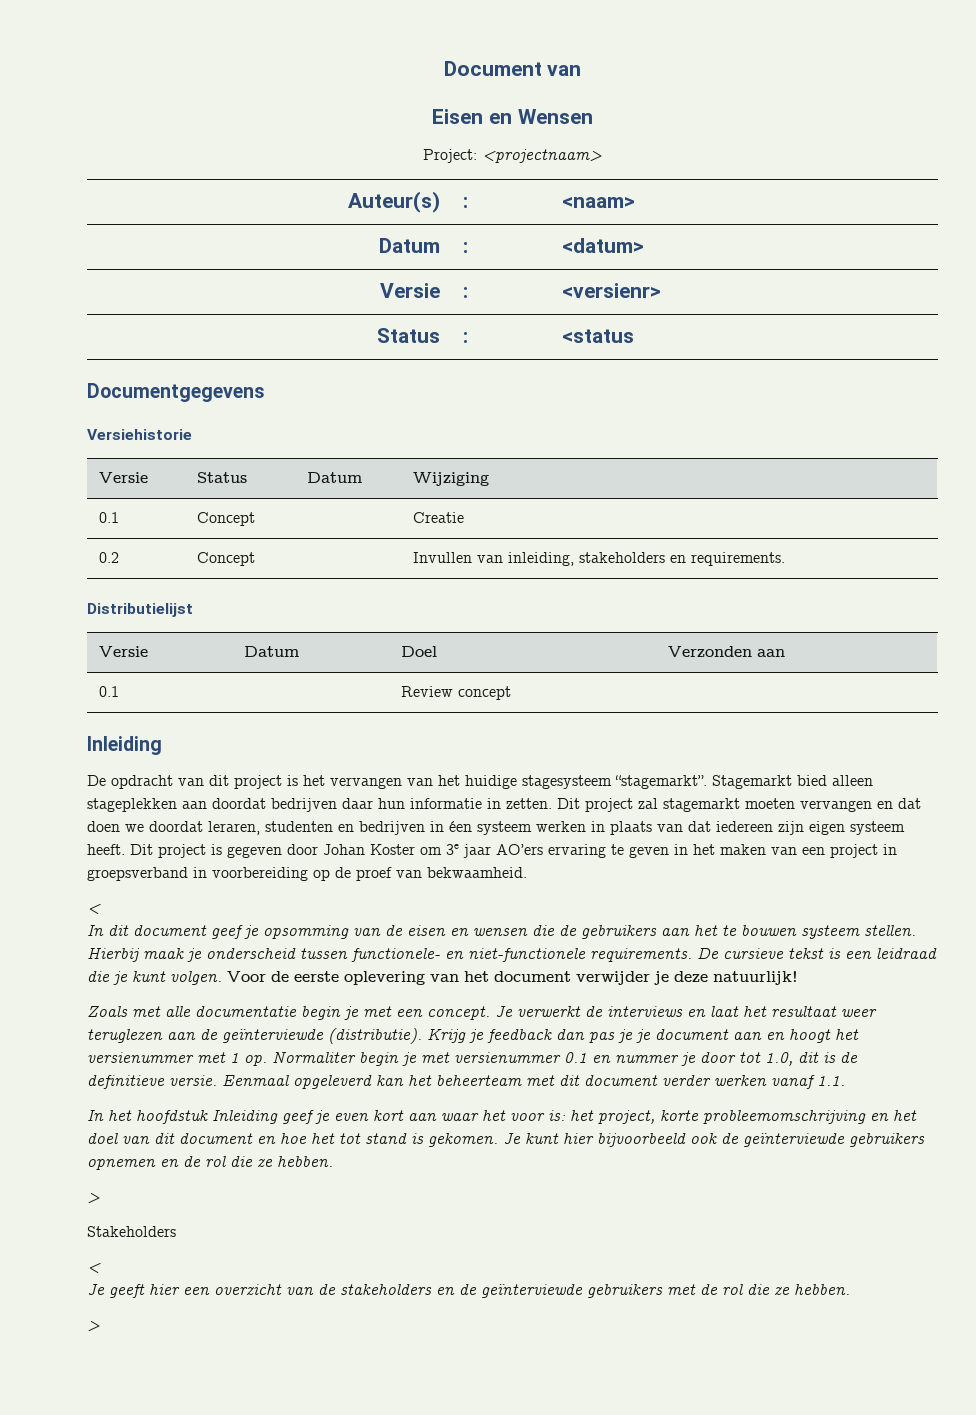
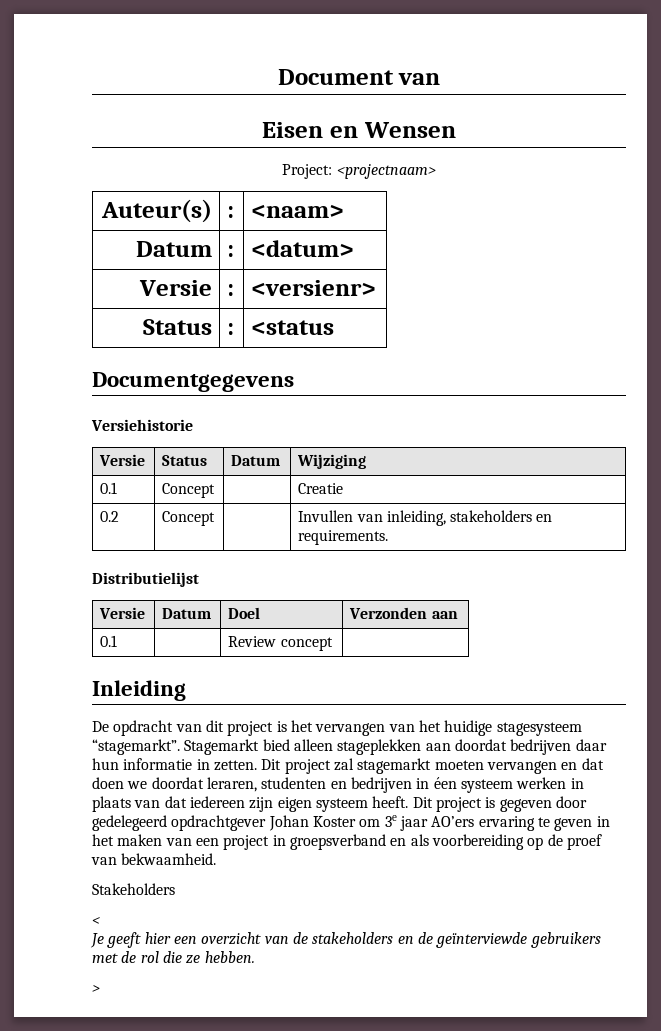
(318, 849) none -> [92,815,267,831] gedelegeerd opdrachtgever
[193,867,207,878] in -> [390,834,429,846] en als
[87,903,101,915] [87,925,916,939] [87,947,937,962] [87,971,798,985] [87,1005,877,1020] [87,1028,859,1044] [87,1051,858,1066] [87,1075,845,1089] [87,1110,917,1124] [87,1132,925,1147] [87,1156,333,1170] [87,1192,100,1204] // < // In dit document geef je opsomming van de eisen en wensen die de gebruikers aan het te bouwen systeem stellen. Hierbij maak je onderscheid tussen functionele- en niet-functionele requirements. De cursieve tekst is een leidraad die je kunt volgen. Voor de eerste oplevering van het document verwijder je deze natuurlijk! // Zoals met alle documentatie begin je met een concept. Je verwerkt de interviews en laat het resultaat weer teruglezen aan de geïnterviewde (distributie). Krijg je feedback dan pas je je document aan en hoogt het versienummer met 1 op. Normaliter begin je met versienummer 0.1 en nummer je door tot 1.0, dit is de definitieve versie. Eenmaal opgeleverd kan het beheerteam met dit document verder werken vanaf 1.1. // In het hoofdstuk Inleiding geef je even kort aan waar het voor is: het project, korte probleemomschrijving en het doel van dit document en hoe het tot stand is gekomen. Je kunt hier bijvoorbeeld ook de geïnterviewde gebruikers opnemen en de rol die ze hebben. // > -> (217, 859) none

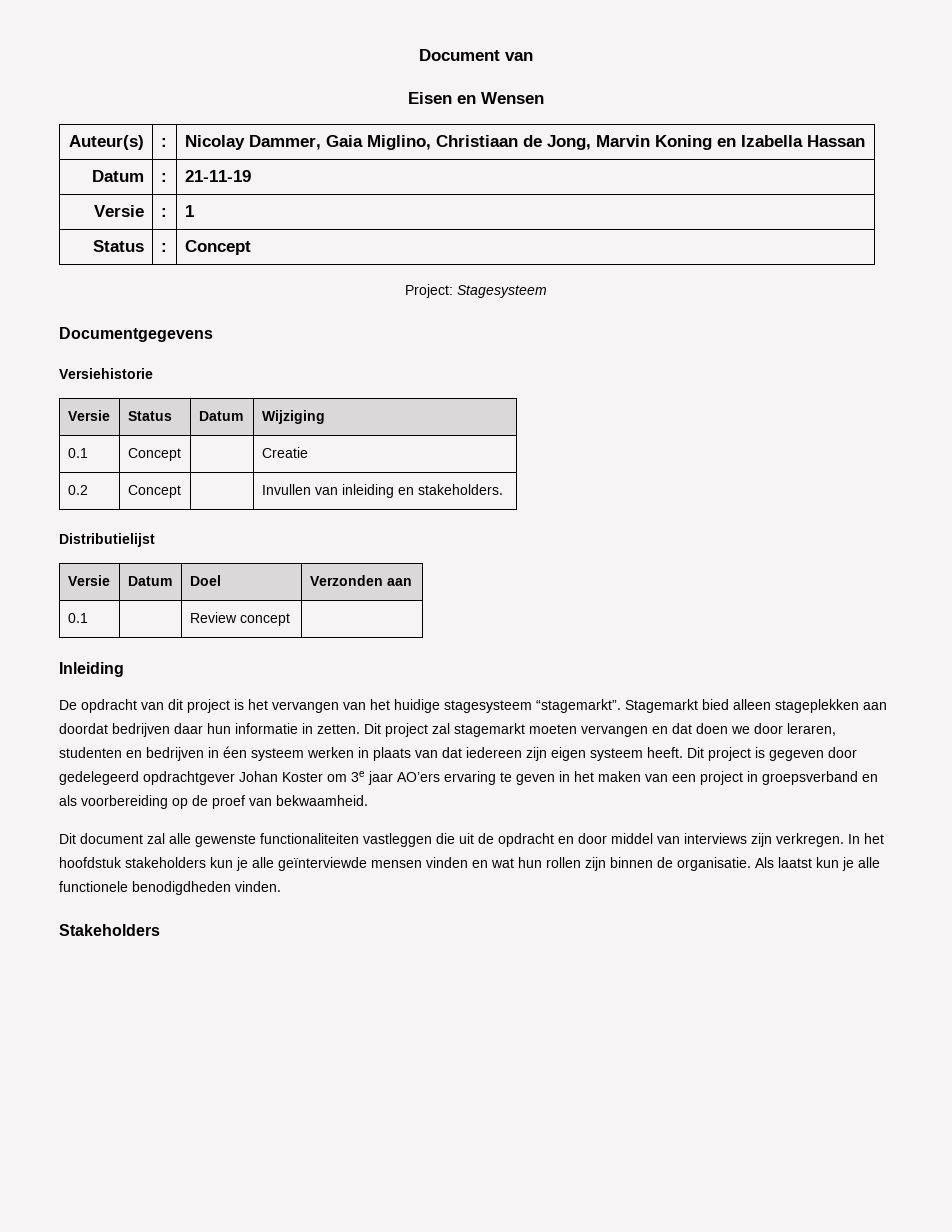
[282,164,436,179] // Project: <projectnaam> -> (544, 98) none
[251,204,345,218] <naam> -> [184,135,865,150] Nicolay Dammer, Gaia Miglino, Christiaan de Jong, Marvin Koning en Izabella Hassan
[251,240,355,257] <datum> -> [184,170,251,182] 21-11-19
[251,280,377,296] <versienr> -> [184,205,194,217] 1
[251,320,335,335] <status -> [184,240,251,255] [405,284,547,298] Concept // Project: Stagesysteem
[386,510,553,526] [298,530,389,545] inleiding, stakeholders en requirements. -> [341,484,503,498] inleiding en stakeholders.
[151,777,204,789] doordat -> [754,723,783,734] door
[92,883,175,895] [92,917,100,925] [90,932,601,948] [92,951,255,964] [92,985,100,993] Stakeholders // < // Je geeft hier een overzicht van de stakeholders en de geïnterviewde gebruikers met de rol die ze hebben. // > -> [59,833,884,847] [59,857,880,871] [59,881,281,895] [59,924,160,936] Dit document zal alle gewenste functionaliteiten vastleggen die uit de opdracht en door middel van interviews zijn verkregen. In het hoofdstuk stakeholders kun je alle geïnterviewde mensen vinden en wat hun rollen zijn binnen de organisatie. Als laatst kun je alle functionele benodigdheden vinden. // Stakeholders

